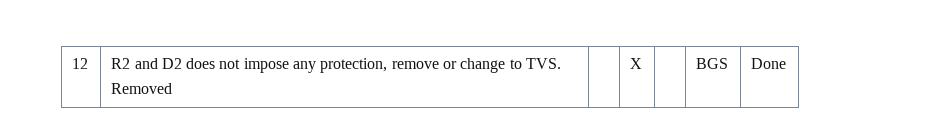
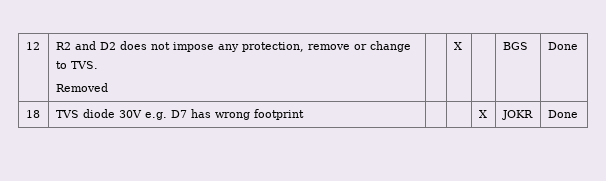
(787, 63) none -> [25,110,40,118] [55,109,304,120] [478,110,487,118] [501,110,533,120] [547,110,578,118] // 18 | TVS diode 30V e.g. D7 has wrong footprint | | | X | JOKR | Done

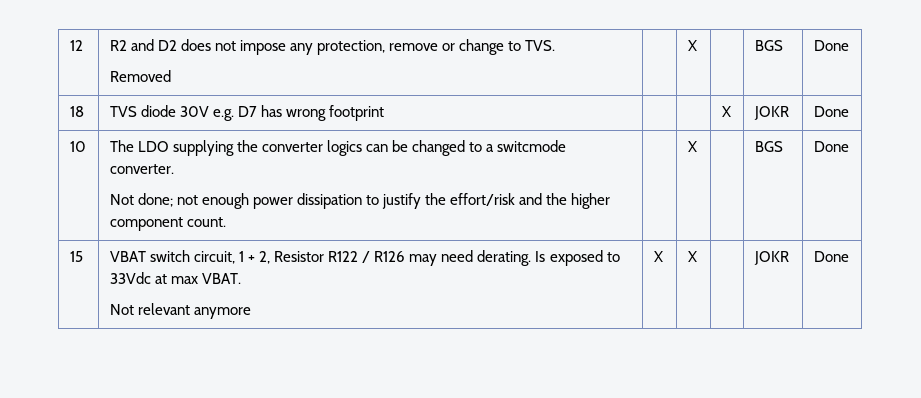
(578, 114) none -> [69,141,86,152] [109,140,567,156] [109,164,174,174] [109,193,611,209] [109,217,226,231] [687,141,697,152] [754,141,783,152] [813,141,849,152] [69,251,83,262] [109,250,620,266] [109,272,241,284] [109,303,251,319] [653,251,663,262] [687,251,697,262] [753,251,789,265] [813,251,849,262] // 10 | The LDO supplying the converter logics can be changed to a switcmode converter. // Not done; not enough power dissipation to justify the effort/risk and the higher component count. | | X | | BGS | Done // 15 | VBAT switch circuit, 1 + 2, Resistor R122 / R126 may need derating. Is exposed to 33Vdc at max VBAT. // Not relevant anymore | X | X | | JOKR | Done

